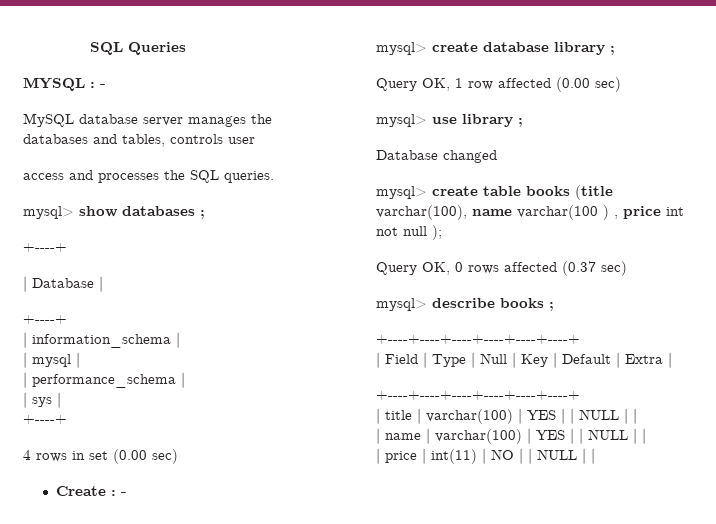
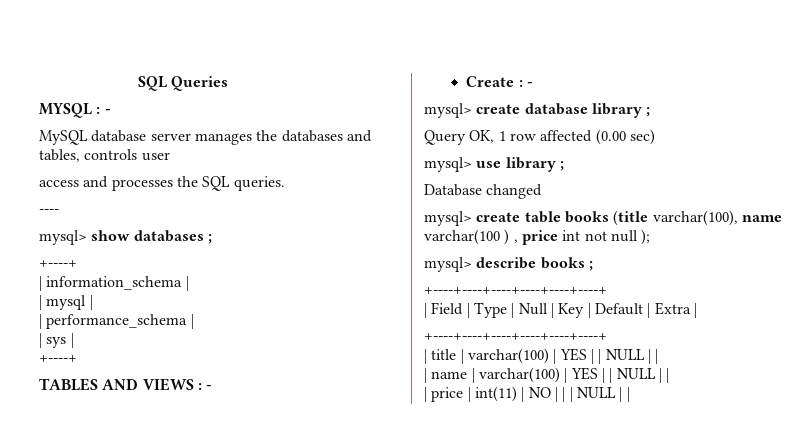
(274, 177) none -> [39,209,59,214] // ----
[23,276,103,292] [23,315,67,324] // | Database | // +----+ -> (77, 264) none
[23,449,178,464] 4 rows in set (0.00 sec) -> [39,378,213,391] TABLES AND VIEWS : -
[376,261,627,276] // Query OK, 0 rows affected (0.37 sec) -> (651, 237) none
(532, 456) none -> [569,387,573,402] |

